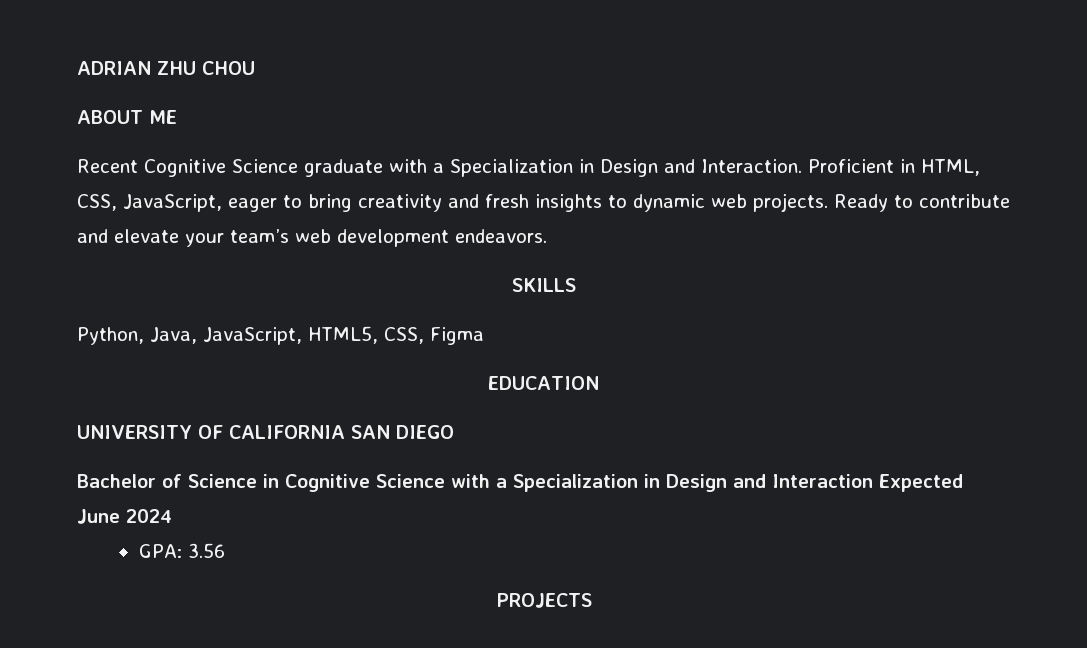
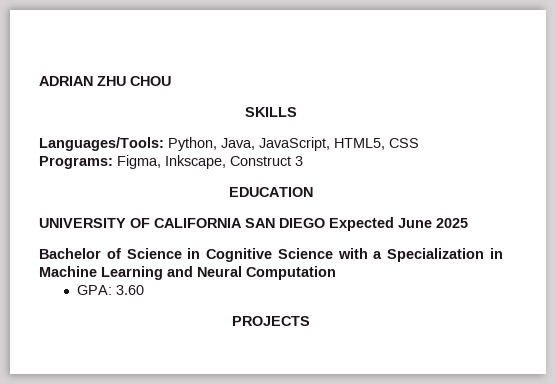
[77,110,177,124] [77,159,980,177] [77,193,1010,212] [77,229,547,247] // ABOUT ME // Recent Cognitive Science graduate with a Specialization in Design and Interaction. Proficient in HTML, CSS, JavaScript, eager to bring creativity and fresh insights to dynamic web projects. Ready to contribute and elevate your team’s web development endeavors. -> (171, 81) none
(576, 285) none -> [39,137,164,151] Languages/Tools:
[384,327,484,345] CSS, Figma -> [389,138,419,148] [39,155,303,169] CSS // Programs: Figma, Inkscape, Construct 3
(454, 432) none -> [329,217,468,231] Expected June 2025
[666,474,963,492] [77,509,172,524] Design and Interaction Expected June 2024 -> [39,266,336,280] Machine Learning and Neural Computation
[187,543,225,558] 3.56 -> [116,285,145,295] 3.60

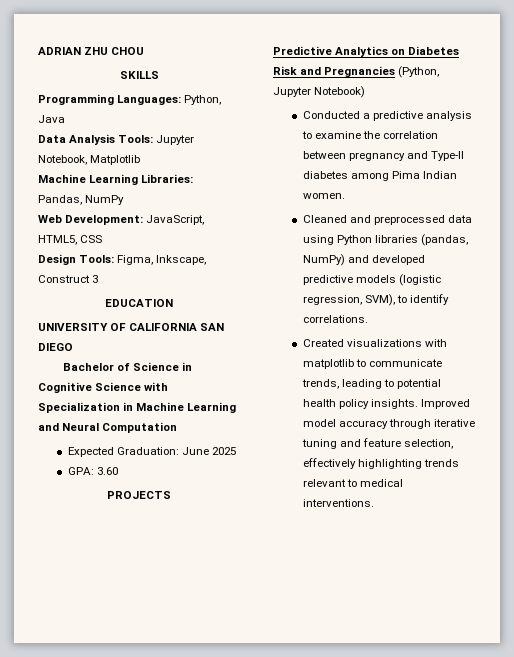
[39,137,255,151] Languages/Tools: Python, Java, -> [38,94,222,105] [38,115,65,123] [38,134,195,145] [38,155,141,165] [38,174,194,185] [38,195,125,205] [38,215,144,225] Programming Languages: Python, Java // Data Analysis Tools: Jupyter Notebook, Matplotlib // Machine Learning Libraries: Pandas, NumPy // Web Development:
[39,156,113,169] Programs: -> [38,254,115,265] Design Tools:
[329,217,468,231] Expected June 2025 -> (73, 347) none
[373,251,383,259] a -> (169, 386) none
(336, 273) none -> [67,447,236,457] // Expected Graduation: June 2025
(310, 321) none -> [273,46,460,57] [273,66,440,78] [273,86,366,98] [302,111,472,121] [301,131,438,139] [302,151,464,161] [302,171,457,181] [302,193,345,199] [302,215,472,225] [302,234,468,246] [302,254,425,266] [302,274,441,286] [302,294,449,306] [302,315,368,323] [302,339,447,347] [302,359,442,369] [301,379,441,389] [302,399,470,409] [302,419,475,429] [301,438,453,449] [302,458,459,469] [302,479,403,487] [302,499,374,507] // Predictive Analytics on Diabetes Risk and Pregnancies (Python, Jupyter Notebook) // Conducted a predictive analysis to examine the correlation between pregnancy and Type-II diabetes among Pima Indian women. // Cleaned and preprocessed data using Python libraries (pandas, NumPy) and developed predictive models (logistic regression, SVM), to identify correlations. // Created visualizations with matplotlib to communicate trends, leading to potential health policy insights. Improved model accuracy through iterative tuning and feature selection, effectively highlighting trends relevant to medical interventions.

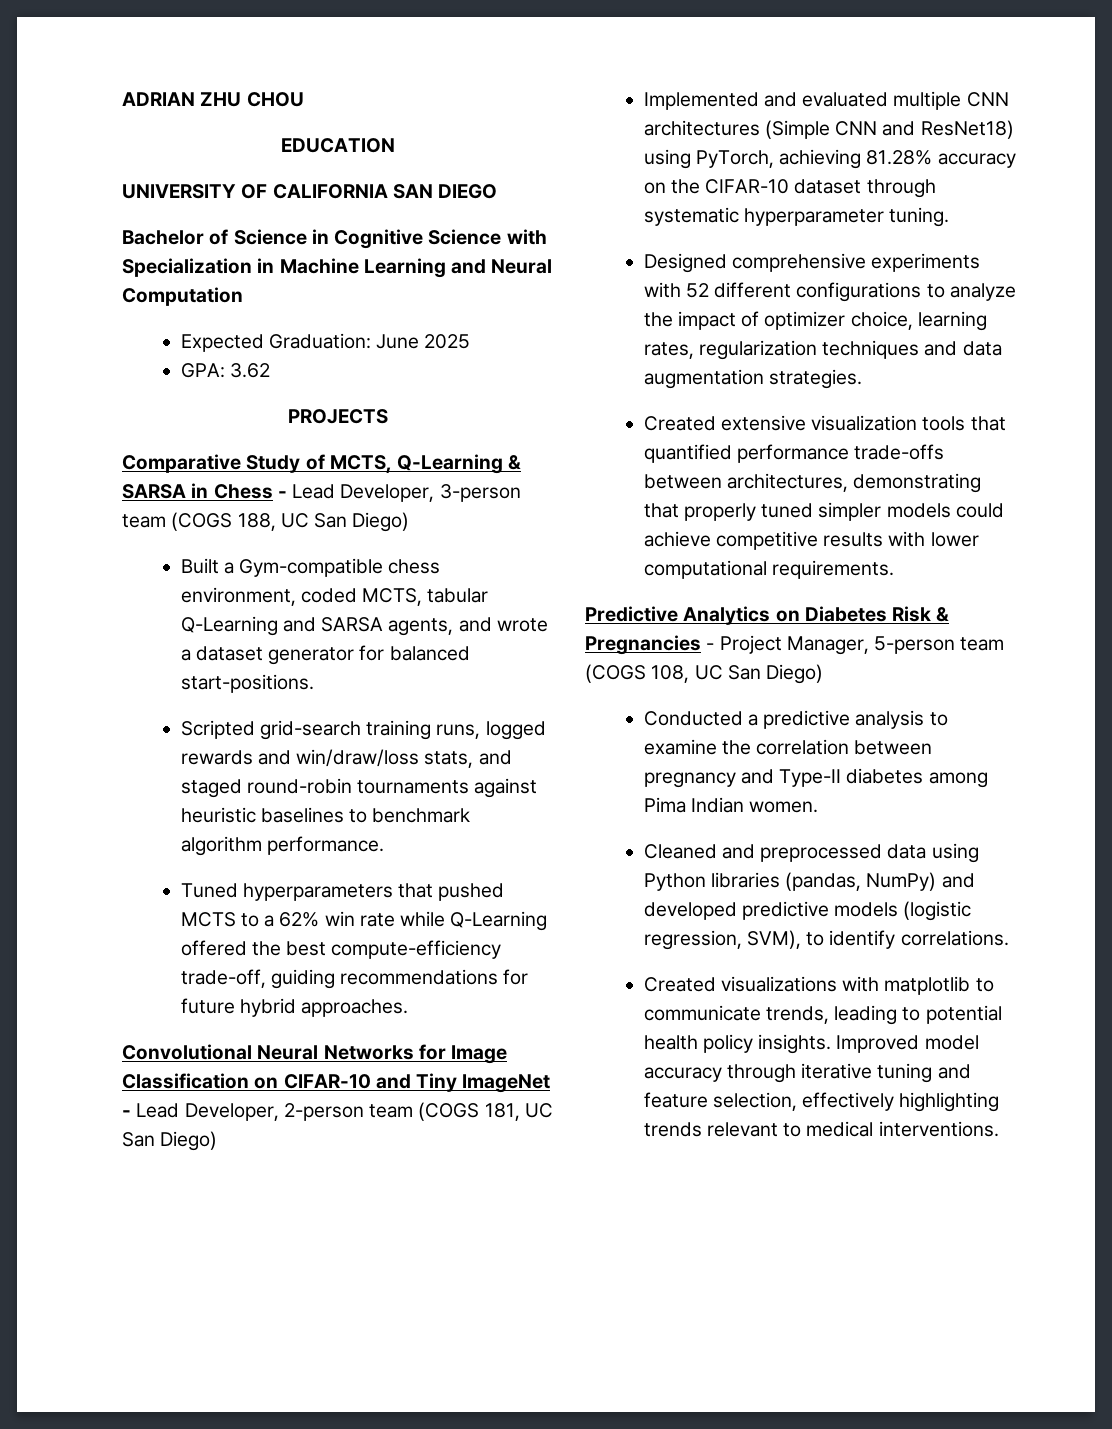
[119,71,159,79] [38,94,222,105] [38,115,65,123] [38,134,195,145] [38,155,141,165] [38,174,194,185] [38,195,125,205] [38,215,205,225] [38,235,103,245] [38,254,207,265] [38,275,99,283] // SKILLS // Programming Languages: Python, Java // Data Analysis Tools: Jupyter Notebook, Matplotlib // Machine Learning Libraries: Pandas, NumPy // Web Development: JavaScript, HTML5, CSS // Design Tools: Figma, Inkscape, Construct 3 -> (304, 99) none
[96,467,118,475] 3.60 -> [229,363,270,378] 3.62
(171, 495) none -> [122,454,522,474] [122,483,521,502] [122,512,410,532] [180,558,441,577] [180,587,489,606] [180,616,548,636] [180,645,470,665] [180,674,314,693] [180,720,546,740] [180,749,512,768] [180,778,538,798] [180,807,471,823] [180,836,384,856] [180,883,505,901] [180,911,548,931] [180,940,502,959] [180,969,529,989] [180,998,409,1017] [122,1044,508,1064] [122,1073,551,1093] [122,1102,553,1121] [122,1131,218,1151] [643,91,1009,110] [643,120,1014,139] [643,149,1016,169] [643,179,936,198] [643,207,950,227] [643,253,981,273] [643,282,1016,302] [643,311,987,331] [643,340,1002,360] [643,369,862,389] [643,415,1006,431] [643,444,945,463] [643,473,982,493] [643,502,1004,521] [643,531,979,550] [643,560,894,579] // Comparative Study of MCTS, Q-Learning & SARSA in Chess - Lead Developer, 3-person team (COGS 188, UC San Diego) // Built a Gym-compatible chess environment, coded MCTS, tabular Q-Learning and SARSA agents, and wrote a dataset generator for balanced start-positions. // Scripted grid-search training runs, logged rewards and win/draw/loss stats, and staged round-robin tournaments against heuristic baselines to benchmark algorithm performance. // Tuned hyperparameters that pushed MCTS to a 62% win rate while Q-Learning offered the best compute-efficiency trade-off, guiding recommendations for future hybrid approaches. // Convolutional Neural Networks for Image Classification on CIFAR-10 and Tiny ImageNet - Lead Developer, 2-person team (COGS 181, UC San Diego) // Implemented and evaluated multiple CNN architectures (Simple CNN and ResNet18) using PyTorch, achieving 81.28% accuracy on the CIFAR-10 dataset through systematic hyperparameter tuning. // Designed comprehensive experiments with 52 different configurations to analyze the impact of optimizer choice, learning rates, regularization techniques and data augmentation strategies. // Created extensive visualization tools that quantified performance trade-offs between architectures, demonstrating that properly tuned simpler models could achieve competitive results with lower computational requirements.
[300,66,440,78] [273,86,366,98] and Pregnancies (Python, Jupyter Notebook) -> [936,607,950,622] [585,635,1005,655] [585,664,824,684] & Pregnancies - Project Manager, 5-person team (COGS 108, UC San Diego)

